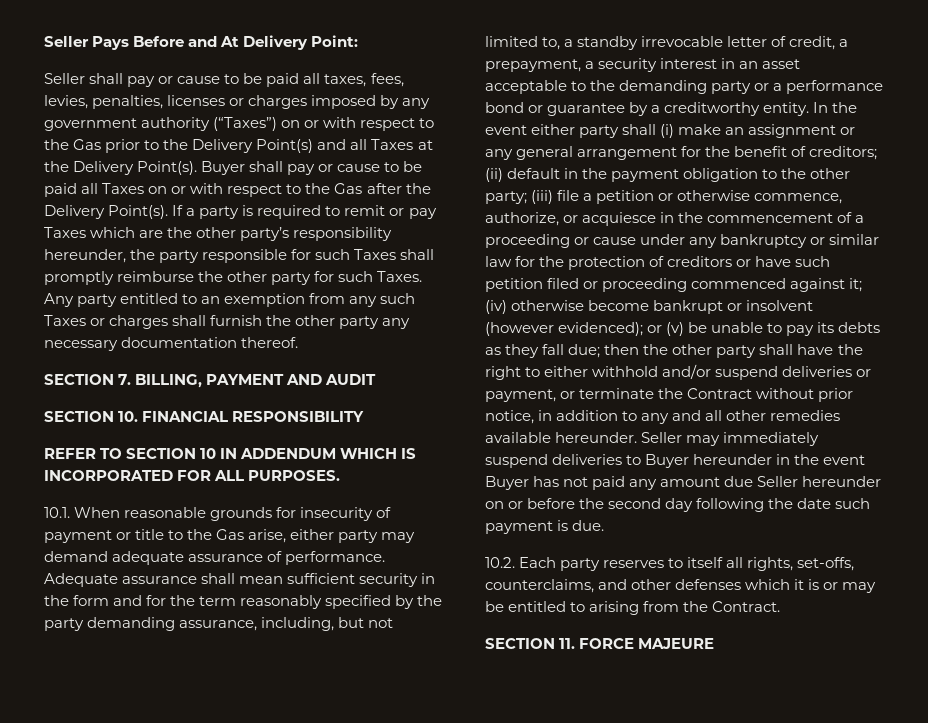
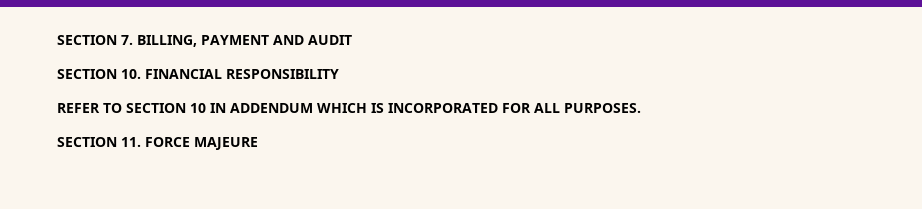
[44,35,359,50] [44,73,404,87] [44,95,431,109] [44,117,435,131] [44,139,433,153] [44,161,423,175] [44,183,431,197] [44,205,437,219] [44,227,393,241] [44,249,435,263] [44,271,423,285] [44,293,416,307] [44,315,411,329] [44,337,299,351] Seller Pays Before and At Delivery Point: // Seller shall pay or cause to be paid all taxes, fees, levies, penalties, licenses or charges imposed by any government authority (“Taxes”) on or with respect to the Gas prior to the Delivery Point(s) and all Taxes at the Delivery Point(s). Buyer shall pay or cause to be paid all Taxes on or with respect to the Gas after the Delivery Point(s). If a party is required to remit or pay Taxes which are the other party’s responsibility hereunder, the party responsible for such Taxes shall promptly reimburse the other party for such Taxes. Any party entitled to an exemption from any such Taxes or charges shall furnish the other party any necessary documentation thereof. // -> (57, 40) none
[44,507,392,521] [44,529,416,543] [44,551,386,565] [44,573,436,587] [44,595,443,609] [44,617,394,631] [485,36,849,50] [485,58,801,72] [485,80,884,94] [485,102,858,116] [485,124,856,138] [485,146,878,160] [485,168,851,182] [485,190,843,204] [485,212,865,226] [485,234,880,248] [485,256,831,270] [485,278,863,292] [485,300,814,314] [485,322,881,336] [485,344,863,358] [485,364,872,380] [485,388,854,402] [485,410,841,424] [485,432,820,446] [485,454,866,468] [485,476,882,490] [485,498,871,512] [485,520,605,534] [485,557,855,571] [485,579,877,593] [485,601,781,615] // 10.1. When reasonable grounds for insecurity of payment or title to the Gas arise, either party may demand adequate assurance of performance. Adequate assurance shall mean sufficient security in the form and for the term reasonably specified by the party demanding assurance, including, but not limited to, a standby irrevocable letter of credit, a prepayment, a security interest in an asset acceptable to the demanding party or a performance bond or guarantee by a creditworthy entity. In the event either party shall (i) make an assignment or any general arrangement for the benefit of creditors; (ii) default in the payment obligation to the other party; (iii) file a petition or otherwise commence, authorize, or acquiesce in the commencement of a proceeding or cause under any bankruptcy or similar law for the protection of creditors or have such petition filed or proceeding commenced against it; (iv) otherwise become bankrupt or insolvent (however evidenced); or (v) be unable to pay its debts as they fall due; then the other party shall have the right to either withhold and/or suspend deliveries or payment, or terminate the Contract without prior notice, in addition to any and all other remedies available hereunder. Seller may immediately suspend deliveries to Buyer hereunder in the event Buyer has not paid any amount due Seller hereunder on or before the second day following the date such payment is due. // 10.2. Each party reserves to itself all rights, set-offs, counterclaims, and other defenses which it is or may be entitled to arising from the Contract. -> (641, 108) none

